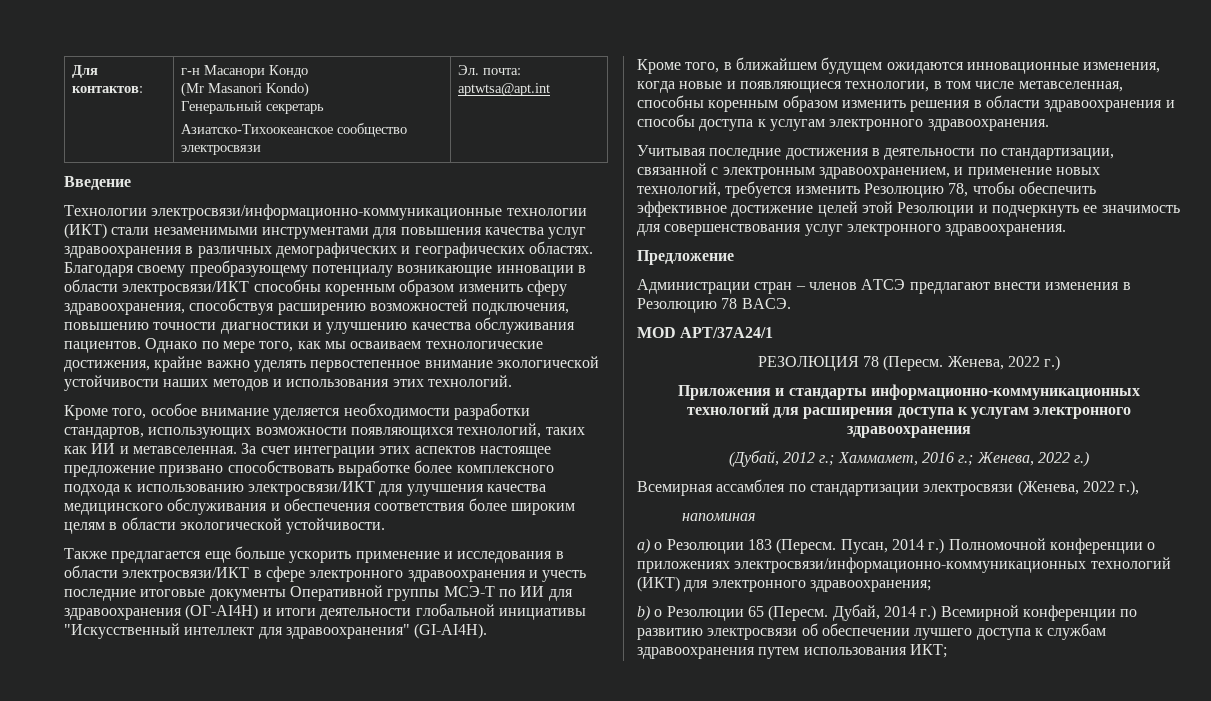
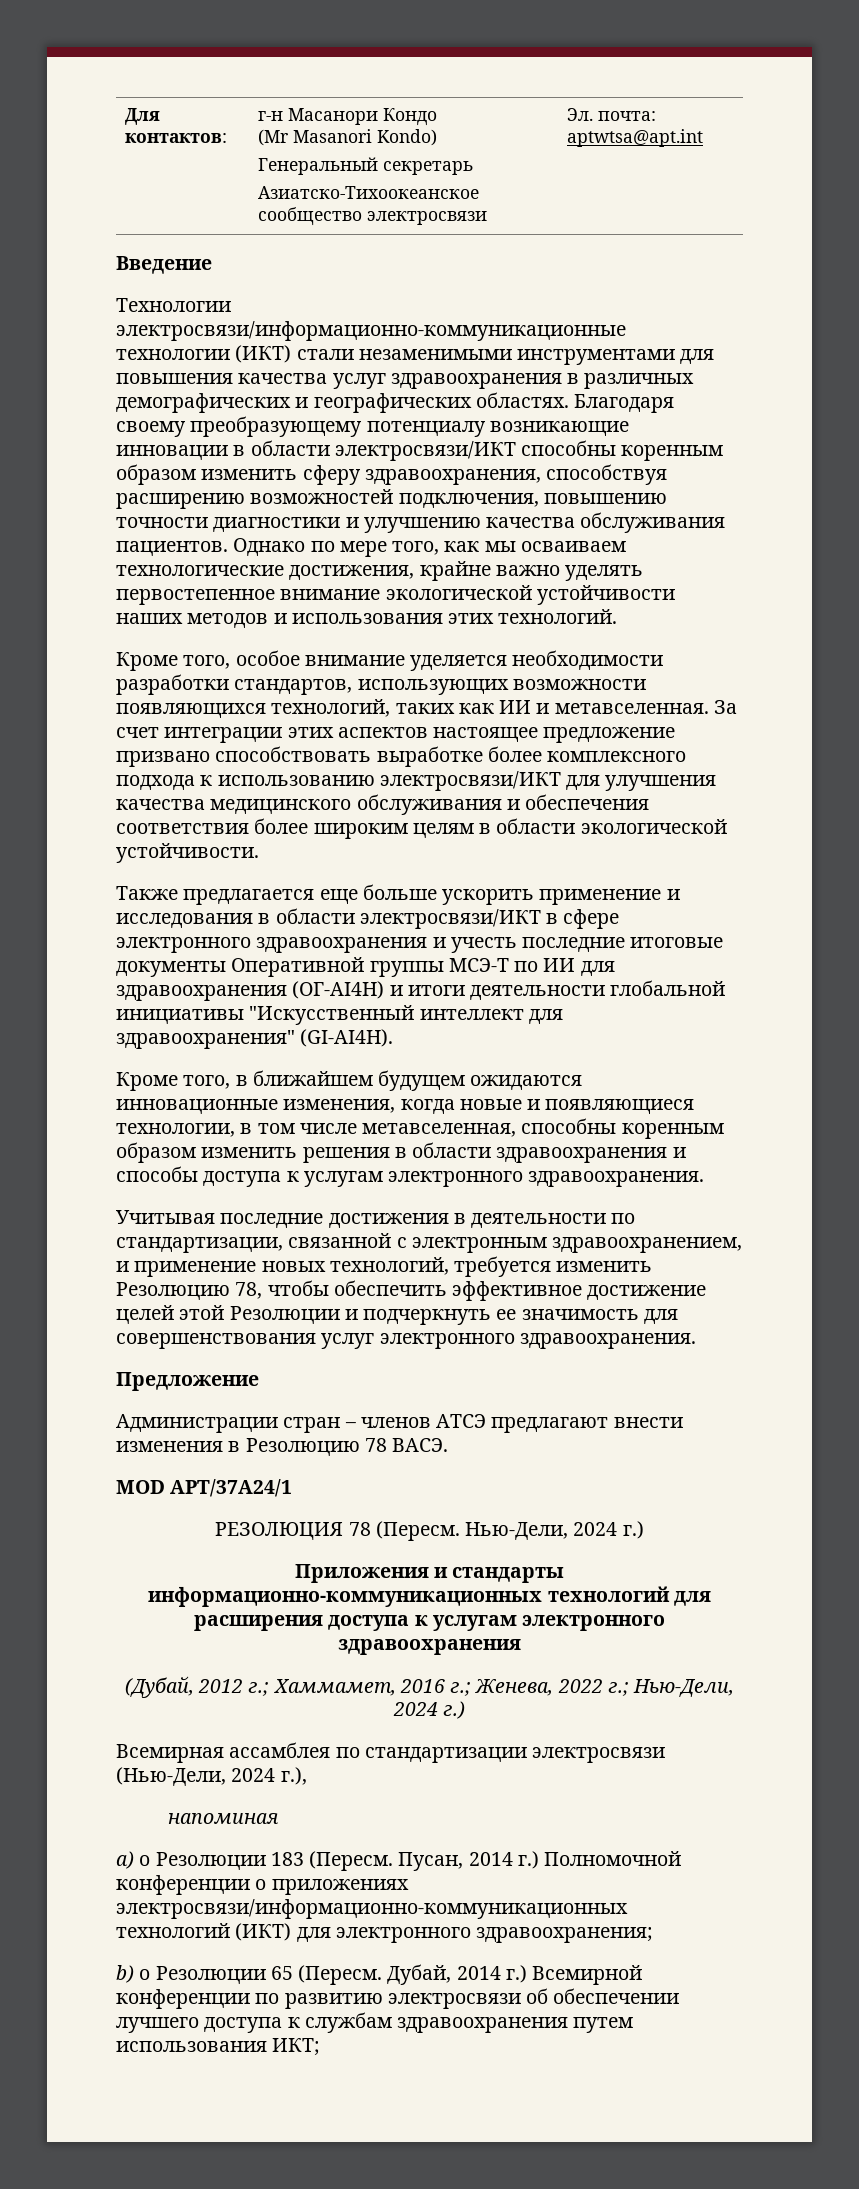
[947,356,1040,370] Женева, 2022 -> [465,1522,618,1540] Нью-Дели, 2024
(1070, 457) none -> [607,1679,735,1697] [392,1702,438,1716] г.; Нью-Дели, 2024
[1017,480,1115,496] (Женева, 2022 -> [116,1767,276,1786] (Нью-Дели, 2024

